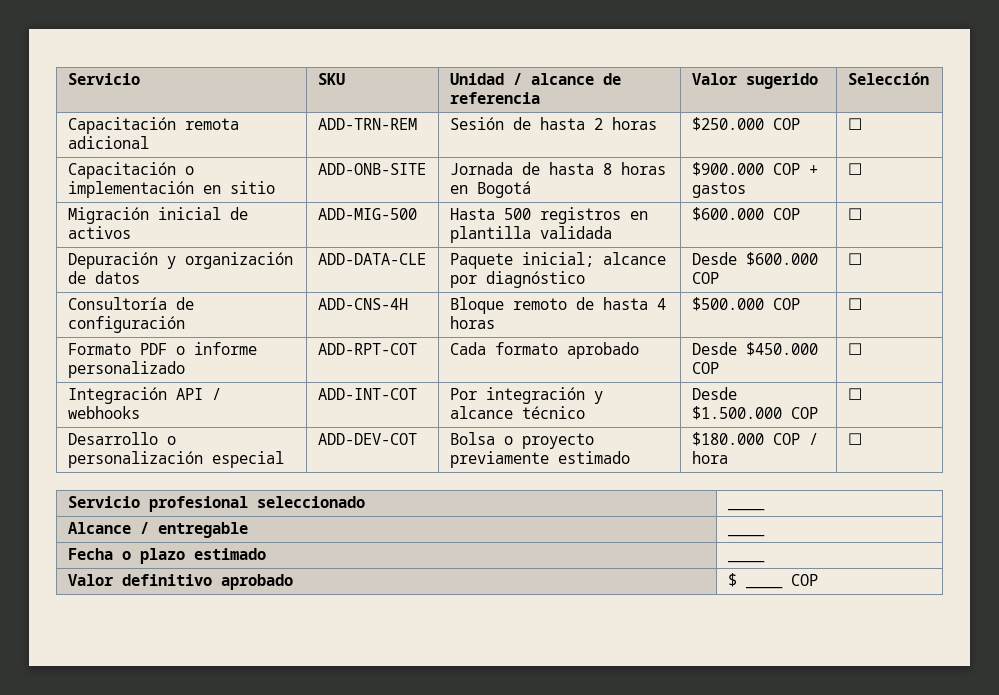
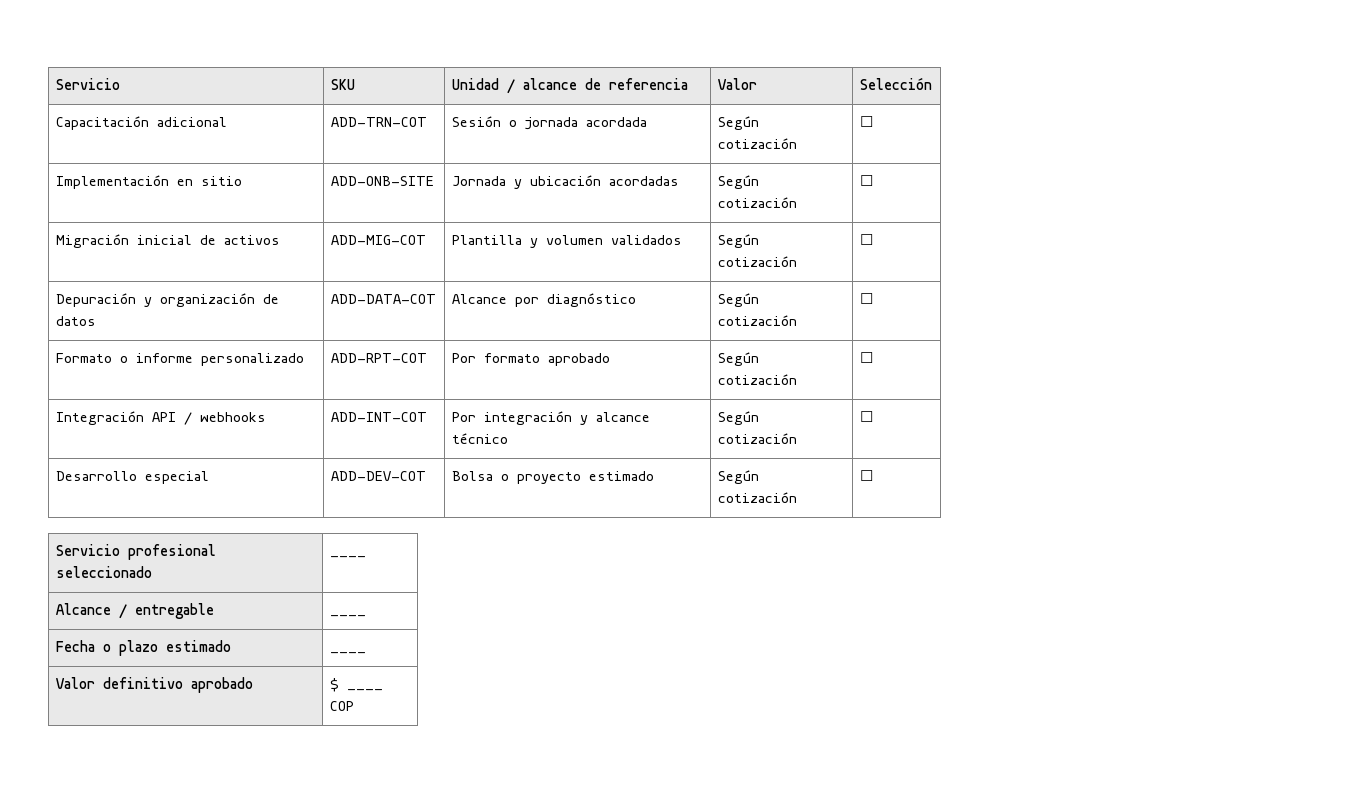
[745,73,818,89] sugerido -> (757, 84) none
[184,118,239,130] remota -> (149, 123) none
[317,118,417,130] ADD-TRN-REM -> [330,117,427,127] ADD-TRN-COT
[512,117,657,130] [691,117,800,131] [847,118,862,130] [67,162,194,179] [67,181,275,198] [317,163,426,175] [449,162,666,175] [449,181,531,198] [691,162,818,176] [691,182,746,198] de hasta 2 horas | $250.000 COP | ☐ // Capacitación o implementación en sitio | ADD-ONB-SITE | Jornada de hasta 8 horas en Bogotá | $900.000 COP + gastos -> [508,117,647,130] [717,116,759,130] [717,138,797,149] [859,116,873,127] [55,175,242,189] [330,176,434,186] [451,175,679,189] [717,175,759,189] [717,197,797,208] o jornada acordada | Según cotización | ☐ // Implementación en sitio | ADD-ONB-SITE | Jornada y ubicación acordadas | Según cotización
[317,208,417,220] [449,207,648,224] [449,226,612,243] [691,207,800,221] ADD-MIG-500 | Hasta 500 registros en plantilla validada | $600.000 COP -> [330,235,426,245] [451,235,682,248] [717,234,759,248] [717,256,797,267] ADD-MIG-COT | Plantilla y volumen validados | Según cotización
[317,253,426,265] [449,252,666,269] [449,271,585,288] [691,252,818,266] [691,272,719,284] [847,253,862,265] [67,297,194,310] [67,316,185,333] [317,298,408,310] [449,297,666,314] [449,316,495,329] [691,297,800,311] ADD-DATA-CLE | Paquete inicial; alcance por diagnóstico | Desde $600.000 COP | ☐ // Consultoría de configuración | ADD-CNS-4H | Bloque remoto de hasta 4 horas | $500.000 COP -> [330,294,436,304] [451,293,636,307] [717,293,759,307] [717,315,797,326] ADD-DATA-COT | Alcance por diagnóstico | Según cotización
[139,343,167,355] PDF -> (112, 358) none
[449,342,486,355] Cada -> [451,353,476,363] Por
[691,342,818,356] [691,362,719,374] Desde $450.000 COP -> [717,352,759,366] [717,374,797,385] Según cotización
[691,387,737,400] [691,406,818,420] Desde $1.500.000 COP -> [717,411,759,425] [717,433,797,444] Según cotización
[166,436,176,445] [67,451,203,468] o personalización -> (137, 476) none
[449,451,630,468] [691,432,818,446] [691,451,728,464] previamente estimado | $180.000 COP / hora -> [588,471,654,481] [717,470,759,484] [717,492,797,503] estimado | Según cotización

